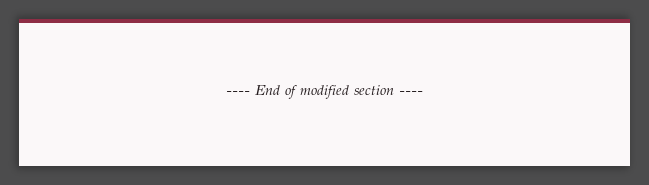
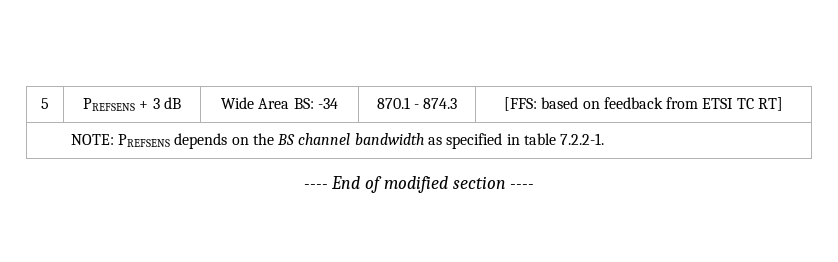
(226, 93) none -> [41,98,49,109] [83,97,181,111] [221,97,338,109] [376,97,458,109] [503,97,784,111] [70,133,605,149] 5 | PREFSENS + 3 dB | Wide Area BS: -34 | 870.1 - 874.3 | [FFS: based on feedback from ETSI TC RT] // NOTE: PREFSENS depends on the BS channel bandwidth as specified in table 7.2.2-1. //

